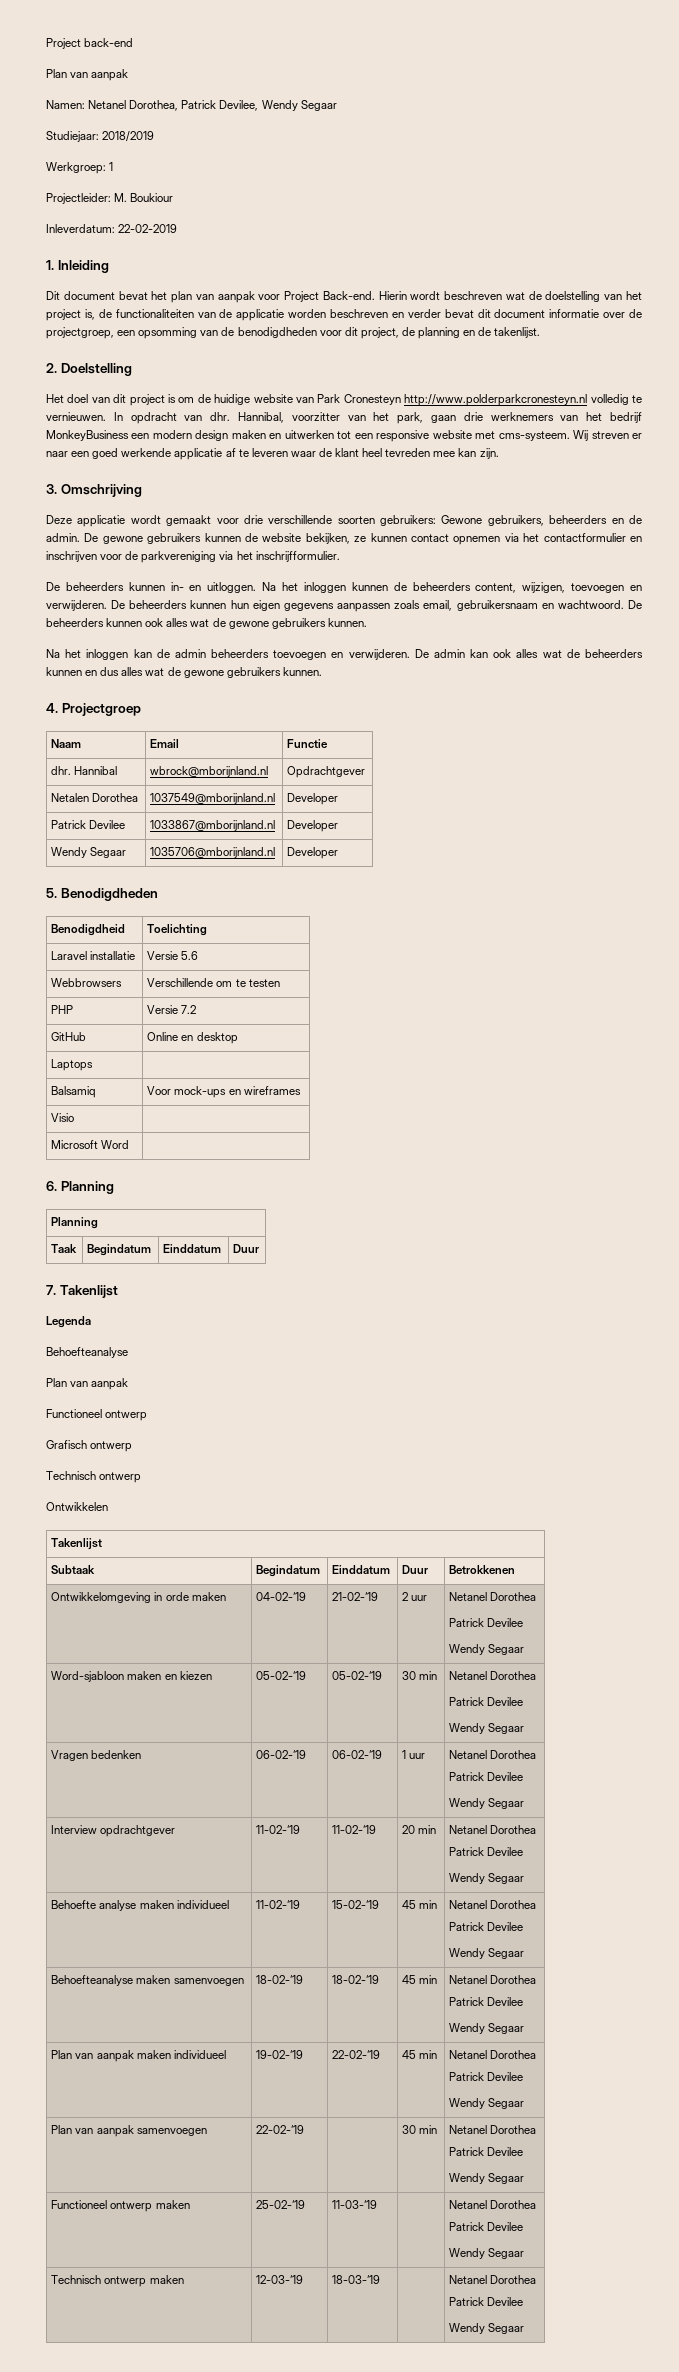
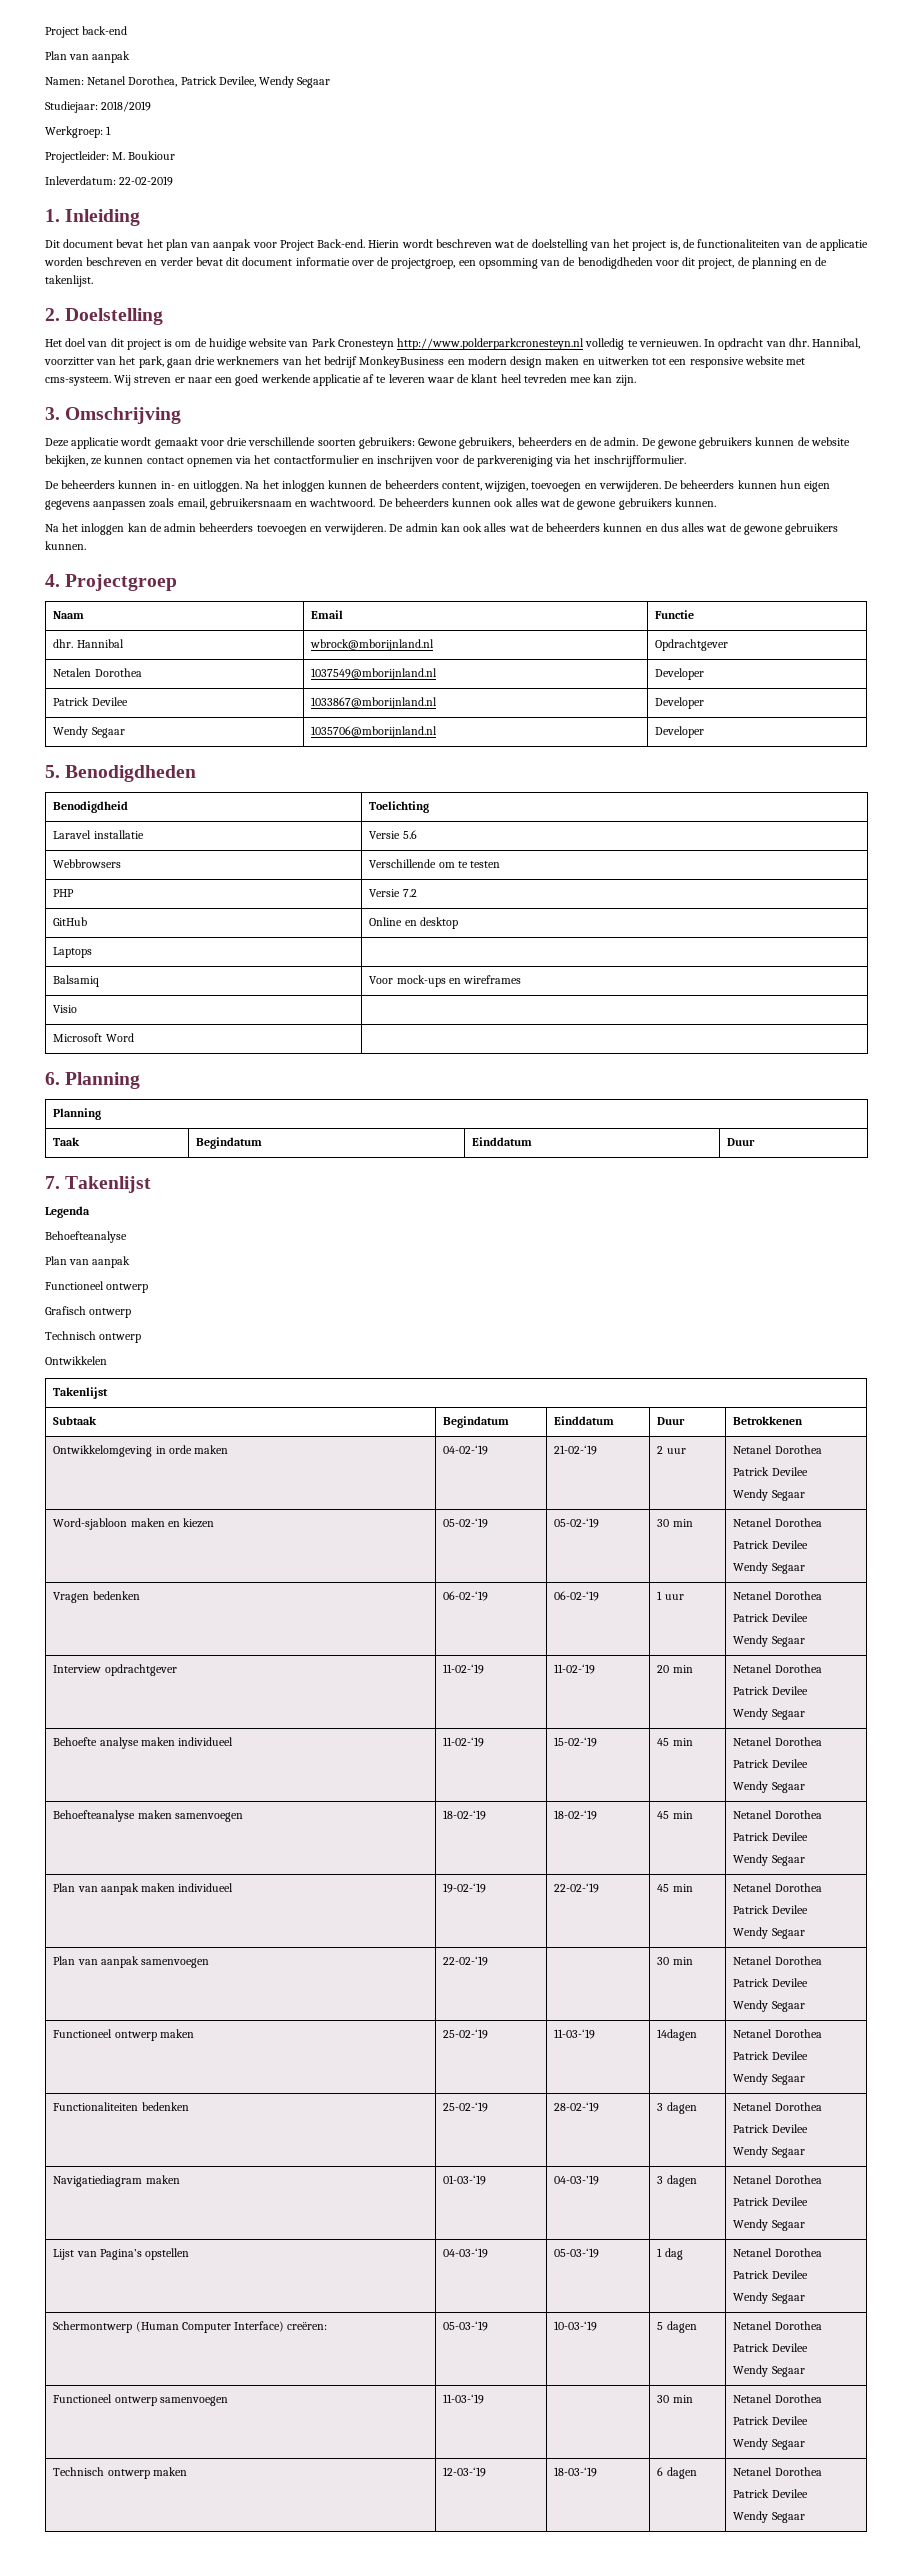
(378, 2204) none -> [657,2029,698,2041] [733,2029,822,2038] [733,2051,808,2060] [733,2073,805,2085] [53,2102,189,2111] [443,2102,489,2112] [554,2102,600,2112] [657,2102,697,2114] [733,2102,822,2111] [733,2124,808,2133] [733,2146,805,2158] [53,2175,180,2187] [443,2175,487,2185] [554,2175,600,2185] [657,2175,697,2187] [733,2175,822,2184] [733,2197,808,2206] [733,2219,805,2231] [53,2248,190,2260] [443,2248,489,2258] [554,2248,600,2258] [657,2248,683,2260] [733,2248,822,2257] [733,2270,808,2279] [733,2292,805,2304] [53,2321,328,2333] [443,2321,489,2331] [554,2321,598,2331] [657,2321,697,2333] [733,2321,822,2330] [733,2343,808,2352] [733,2365,805,2377] [53,2394,228,2406] [443,2394,485,2404] [657,2395,693,2403] 14dagen | Netanel Dorothea // Patrick Devilee // Wendy Segaar // Functionaliteiten bedenken | 25-02-‘19 | 28-02-‘19 | 3 dagen | Netanel Dorothea // Patrick Devilee // Wendy Segaar // Navigatiediagram maken | 01-03-‘19 | 04-03-’19 | 3 dagen | Netanel Dorothea // Patrick Devilee // Wendy Segaar // Lijst van Pagina’s opstellen | 04-03-‘19 | 05-03-‘19 | 1 dag | Netanel Dorothea // Patrick Devilee // Wendy Segaar // Schermontwerp (Human Computer Interface) creëren: | 05-03-‘19 | 10-03-‘19 | 5 dagen | Netanel Dorothea // Patrick Devilee // Wendy Segaar // Functioneel ontwerp samenvoegen | 11-03-‘19 | | 30 min
(381, 2279) none -> [657,2467,697,2479] 6 dagen

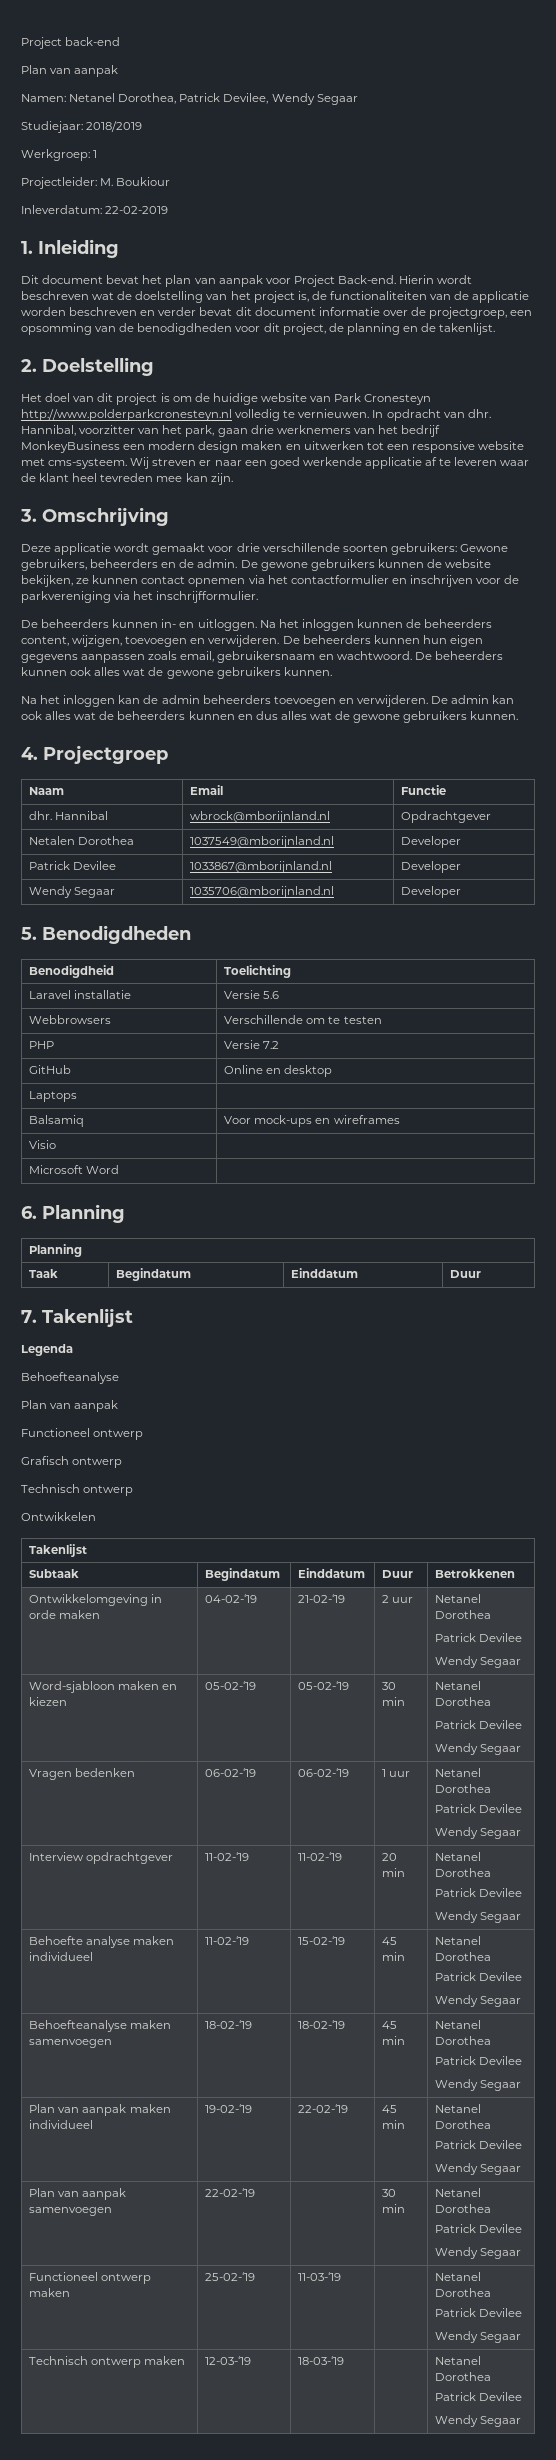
[657,2029,698,2041] [733,2029,822,2038] [733,2051,808,2060] [733,2073,805,2085] [53,2102,189,2111] [443,2102,489,2112] [554,2102,600,2112] [657,2102,697,2114] [733,2102,822,2111] [733,2124,808,2133] [733,2146,805,2158] [53,2175,180,2187] [443,2175,487,2185] [554,2175,600,2185] [657,2175,697,2187] [733,2175,822,2184] [733,2197,808,2206] [733,2219,805,2231] [53,2248,190,2260] [443,2248,489,2258] [554,2248,600,2258] [657,2248,683,2260] [733,2248,822,2257] [733,2270,808,2279] [733,2292,805,2304] [53,2321,328,2333] [443,2321,489,2331] [554,2321,598,2331] [657,2321,697,2333] [733,2321,822,2330] [733,2343,808,2352] [733,2365,805,2377] [53,2394,228,2406] [443,2394,485,2404] [657,2395,693,2403] 14dagen | Netanel Dorothea // Patrick Devilee // Wendy Segaar // Functionaliteiten bedenken | 25-02-‘19 | 28-02-‘19 | 3 dagen | Netanel Dorothea // Patrick Devilee // Wendy Segaar // Navigatiediagram maken | 01-03-‘19 | 04-03-’19 | 3 dagen | Netanel Dorothea // Patrick Devilee // Wendy Segaar // Lijst van Pagina’s opstellen | 04-03-‘19 | 05-03-‘19 | 1 dag | Netanel Dorothea // Patrick Devilee // Wendy Segaar // Schermontwerp (Human Computer Interface) creëren: | 05-03-‘19 | 10-03-‘19 | 5 dagen | Netanel Dorothea // Patrick Devilee // Wendy Segaar // Functioneel ontwerp samenvoegen | 11-03-‘19 | | 30 min -> (342, 2276) none
[657,2467,697,2479] 6 dagen -> (345, 2360) none

